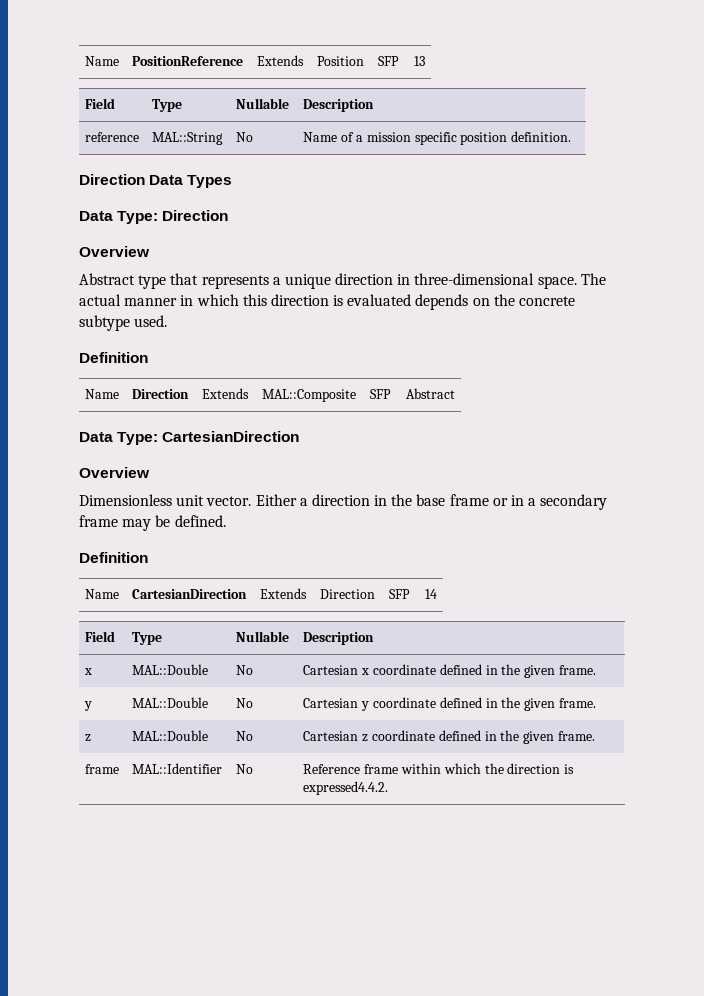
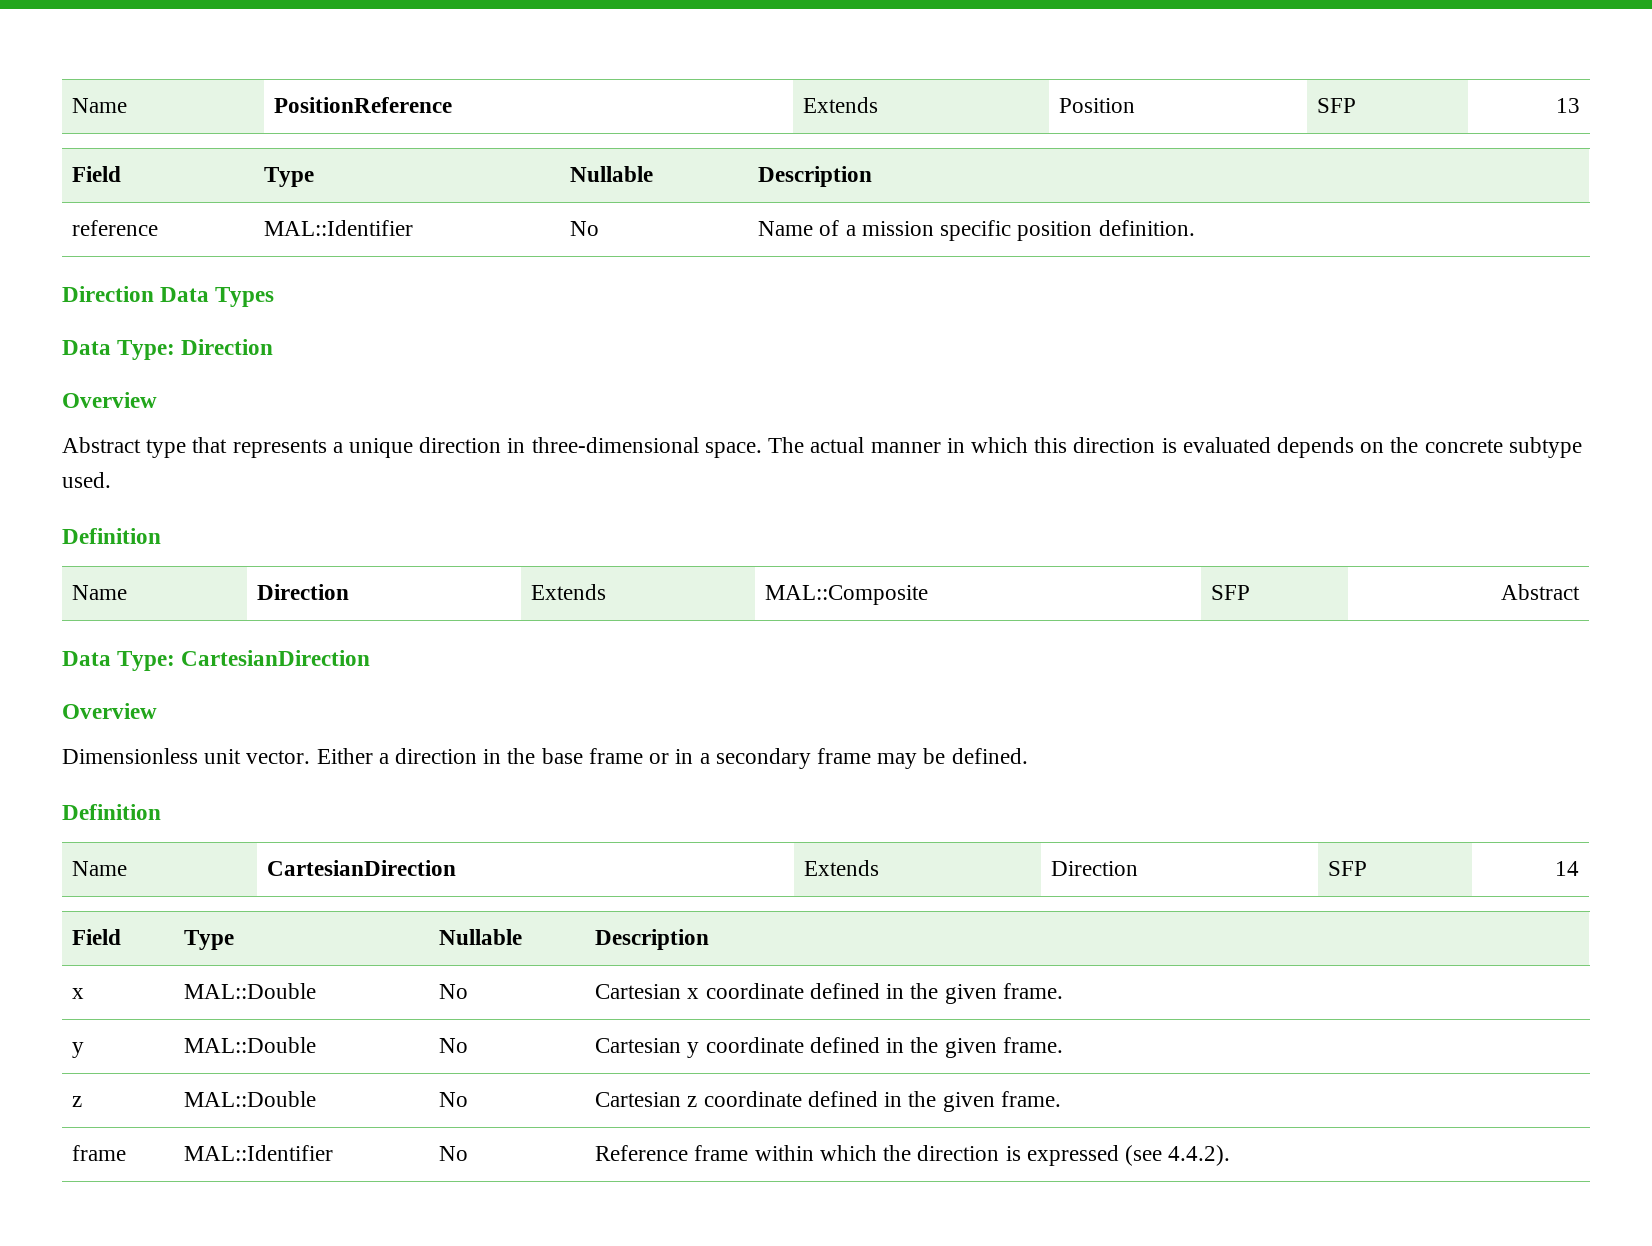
[152,132,224,145] MAL::String -> [264,220,414,236] MAL::Identifier
[303,781,389,795] expressed4.4.2. -> [1026,1145,1231,1166] expressed (see 4.4.2).

